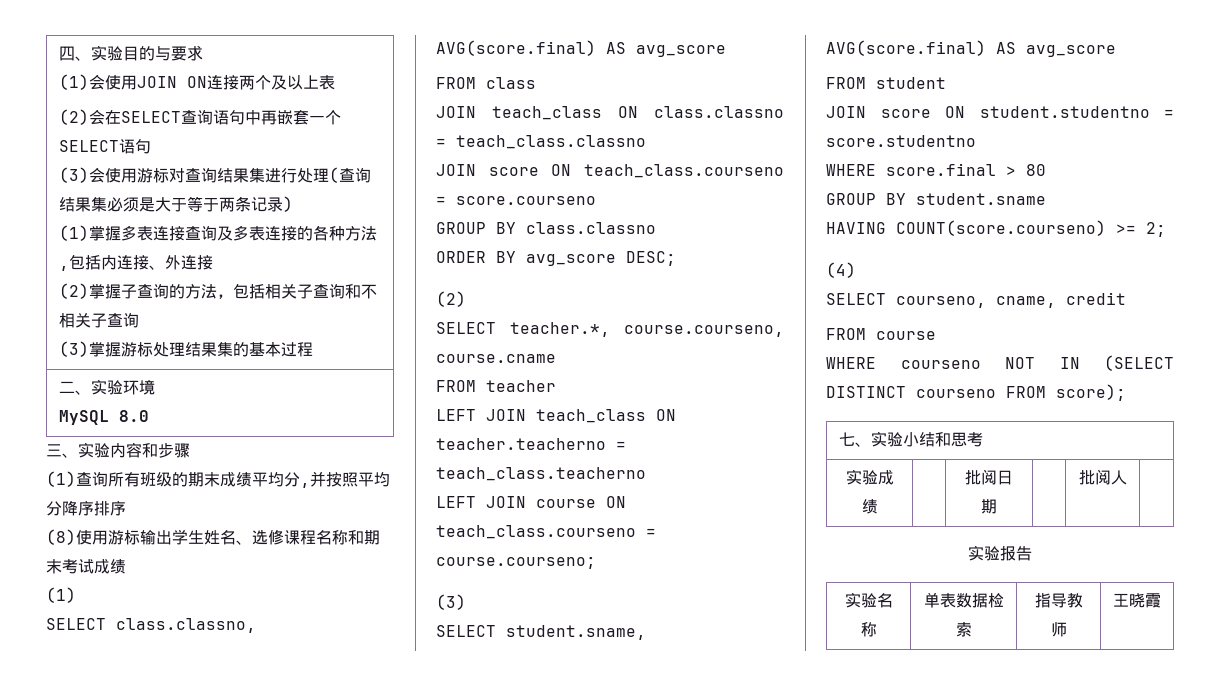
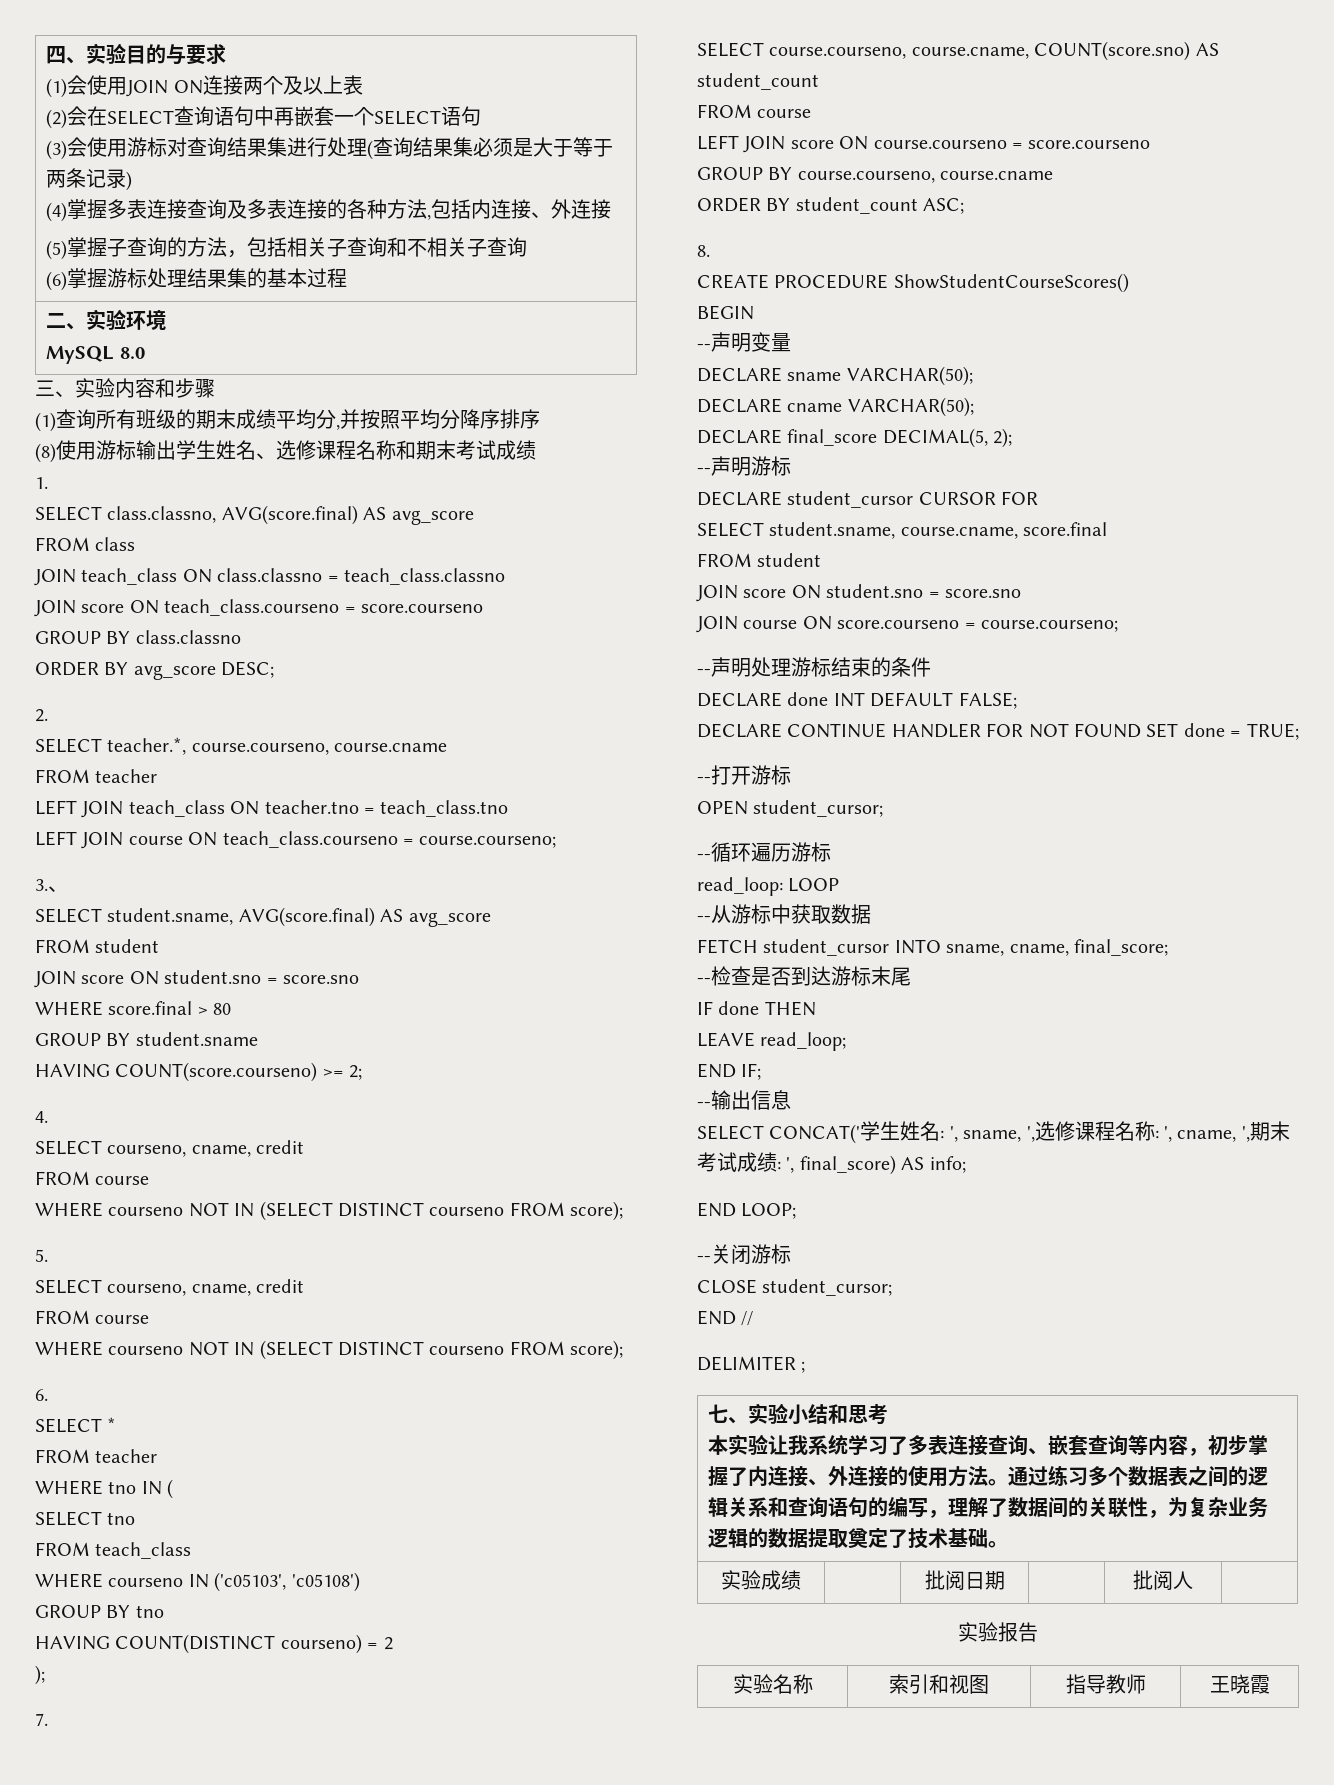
[58,225,89,241] (1) -> [46,202,68,222] (4)
[58,283,89,299] (2) -> [46,240,68,260] (5)
[58,341,89,357] (3) -> [46,271,68,291] (6)
[46,587,76,603] (1) -> [35,477,48,489] 1.
[436,291,466,307] (2) -> [35,709,48,722] 2.
[436,438,626,450] [436,467,646,481] teacher.teacherno = teach_class.teacherno -> [264,800,509,817] teacher.tno = teach_class.tno
[436,594,466,610] (3) -> [35,879,68,892] 3.、
[979,106,1174,118] [826,135,976,147] student.studentno = score.studentno -> [164,970,359,984] student.sno = score.sno
[826,262,856,278] (4) -> [35,1111,48,1123] 4.
(1126, 392) none -> [35,1249,48,1262] [35,1279,305,1296] [35,1310,150,1324] [35,1340,624,1360] [35,1389,48,1401] [35,1417,117,1433] [35,1449,158,1463] [35,1479,174,1499] [35,1511,136,1526] [35,1542,192,1559] [35,1572,360,1592] [35,1605,164,1618] [35,1634,393,1654] [35,1665,45,1685] [35,1713,48,1726] [697,41,1219,61] [697,73,819,90] [697,104,812,118] [697,135,1151,153] [697,167,1054,183] [697,197,965,214] [697,245,710,257] [697,273,1129,293] [697,305,754,320] [697,332,791,352] [697,366,973,386] [697,397,974,417] [697,428,1013,448] [697,456,791,476] [697,491,1039,508] [697,522,1108,539] [697,553,822,567] [696,584,1021,602] [696,616,1118,633] [697,657,931,677] [697,692,1017,709] [697,723,1299,740] [697,765,791,785] [697,800,884,817] [697,842,831,862] [697,877,840,896] [697,904,871,924] [697,939,1168,956] [697,966,911,986] [697,1001,816,1016] [697,1032,847,1051] [697,1063,762,1080] [697,1090,791,1110] [697,1121,1290,1144] [697,1152,966,1175] [697,1202,797,1219] [697,1244,791,1265] [697,1279,893,1296] [697,1310,754,1326] [697,1356,806,1373] // 5. // SELECT courseno, cname, credit // FROM course // WHERE courseno NOT IN (SELECT DISTINCT courseno FROM score); // 6. // SELECT * // FROM teacher // WHERE tno IN ( // SELECT tno // FROM teach_class // WHERE courseno IN ('c05103', 'c05108') // GROUP BY tno // HAVING COUNT(DISTINCT courseno) = 2 // ); // 7. // SELECT course.courseno, course.cname, COUNT(score.sno) AS student_count // FROM course // LEFT JOIN score ON course.courseno = score.courseno // GROUP BY course.courseno, course.cname // ORDER BY student_count ASC; // 8. // CREATE PROCEDURE ShowStudentCourseScores() // BEGIN // --声明变量 // DECLARE sname VARCHAR(50); // DECLARE cname VARCHAR(50); // DECLARE final_score DECIMAL(5, 2); // --声明游标 // DECLARE student_cursor CURSOR FOR // SELECT student.sname, course.cname, score.final // FROM student // JOIN score ON student.sno = score.sno // JOIN course ON score.courseno = course.courseno; // --声明处理游标结束的条件 // DECLARE done INT DEFAULT FALSE; // DECLARE CONTINUE HANDLER FOR NOT FOUND SET done = TRUE; // --打开游标 // OPEN student_cursor; // --循环遍历游标 // read_loop: LOOP // --从游标中获取数据 // FETCH student_cursor INTO sname, cname, final_score; // --检查是否到达游标末尾 // IF done THEN // LEAVE read_loop; // END IF; // --输出信息 // SELECT CONCAT('学生姓名: ', sname, ',选修课程名称: ', cname, ',期末考试成绩: ', final_score) AS info; // END LOOP; // --关闭游标 // CLOSE student_cursor; // END // // DELIMITER ;
(983, 439) none -> [708,1434,1269,1456] [708,1465,1269,1487] [708,1496,1269,1518] [708,1528,1009,1549] // 本实验让我系统学习了多表连接查询、嵌套查询等内容，初步掌握了内连接、外连接的使用方法。通过练习多个数据表之间的逻辑关系和查询语句的编写，理解了数据间的关联性，为复杂业务逻辑的数据提取奠定了技术基础。
[923,592,1004,608] 单表数据检 -> (813, 1684) none
(972, 629) none -> [909,1674,989,1694] 引和视图

